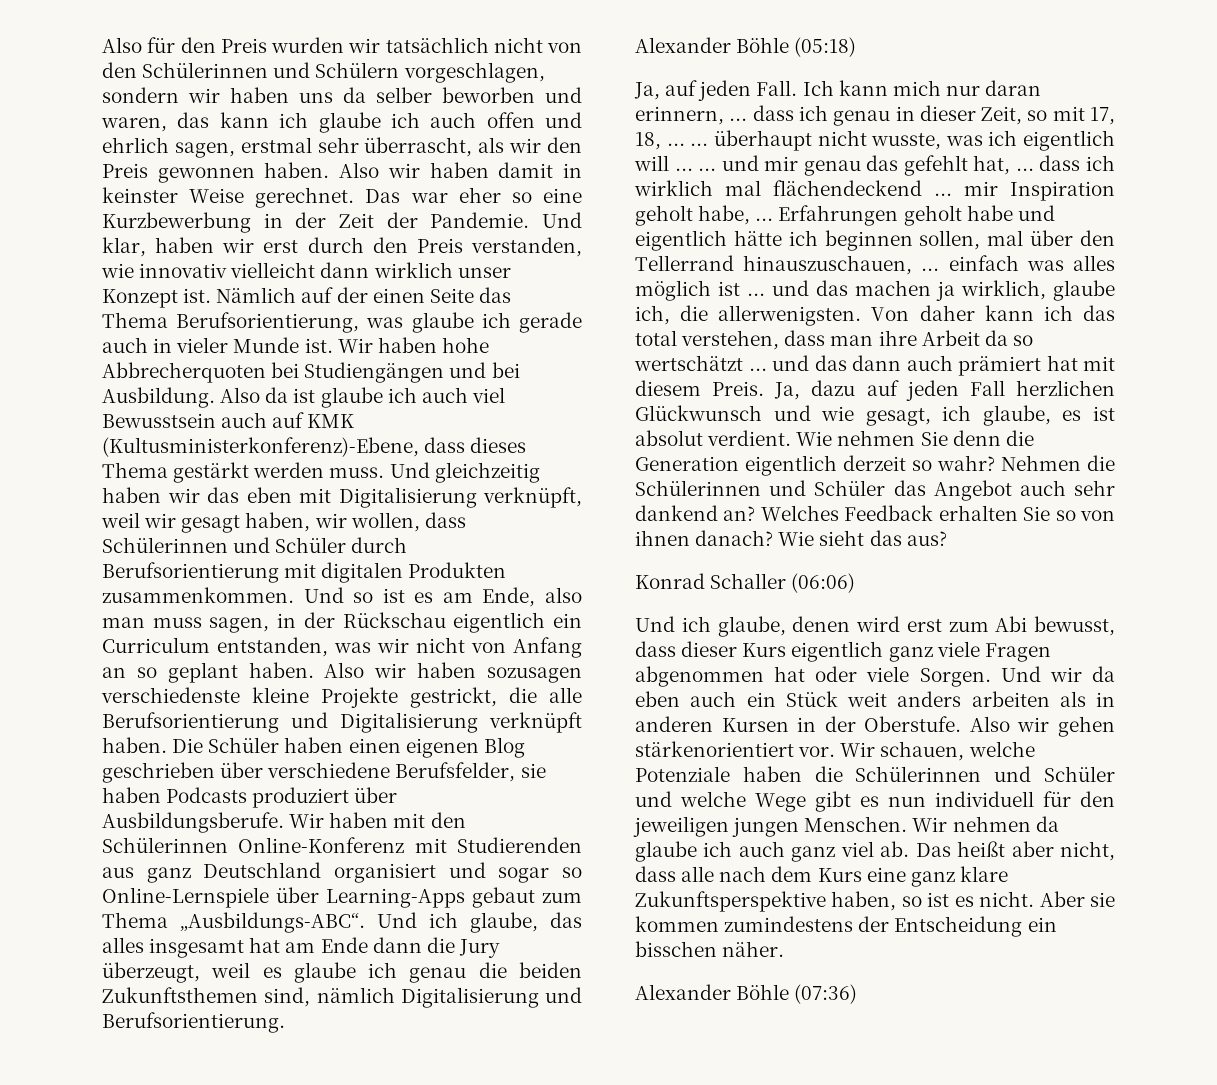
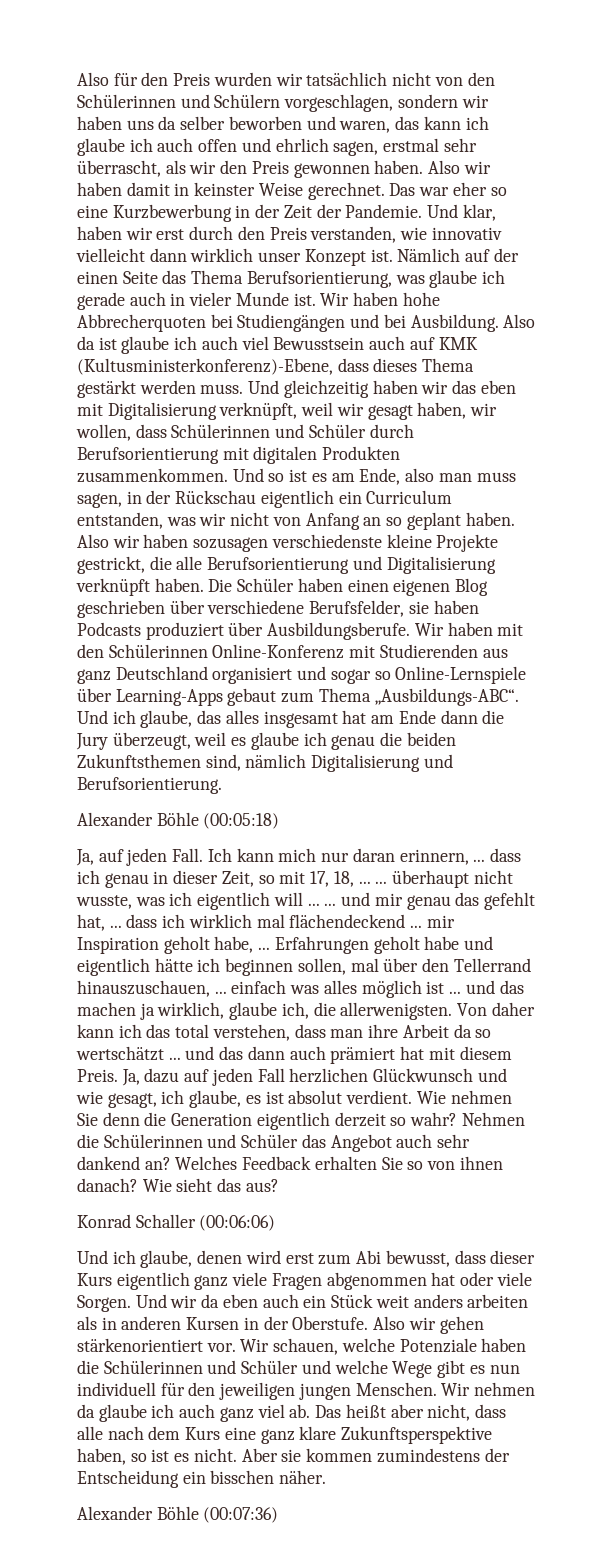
[794,37,857,57] (05:18) -> [203,813,280,829] (00:05:18)
[791,573,856,593] (06:06) -> [199,1215,276,1231] (00:06:06)
[794,984,858,1004] (07:36) -> [203,1507,279,1523] (00:07:36)

